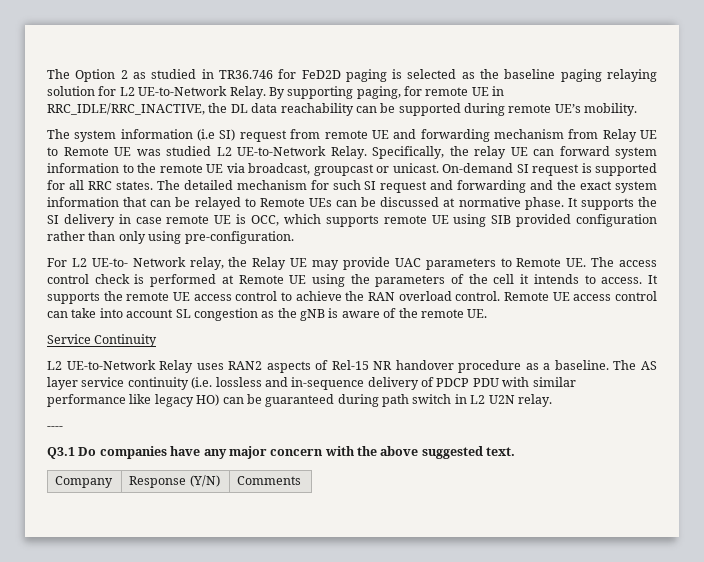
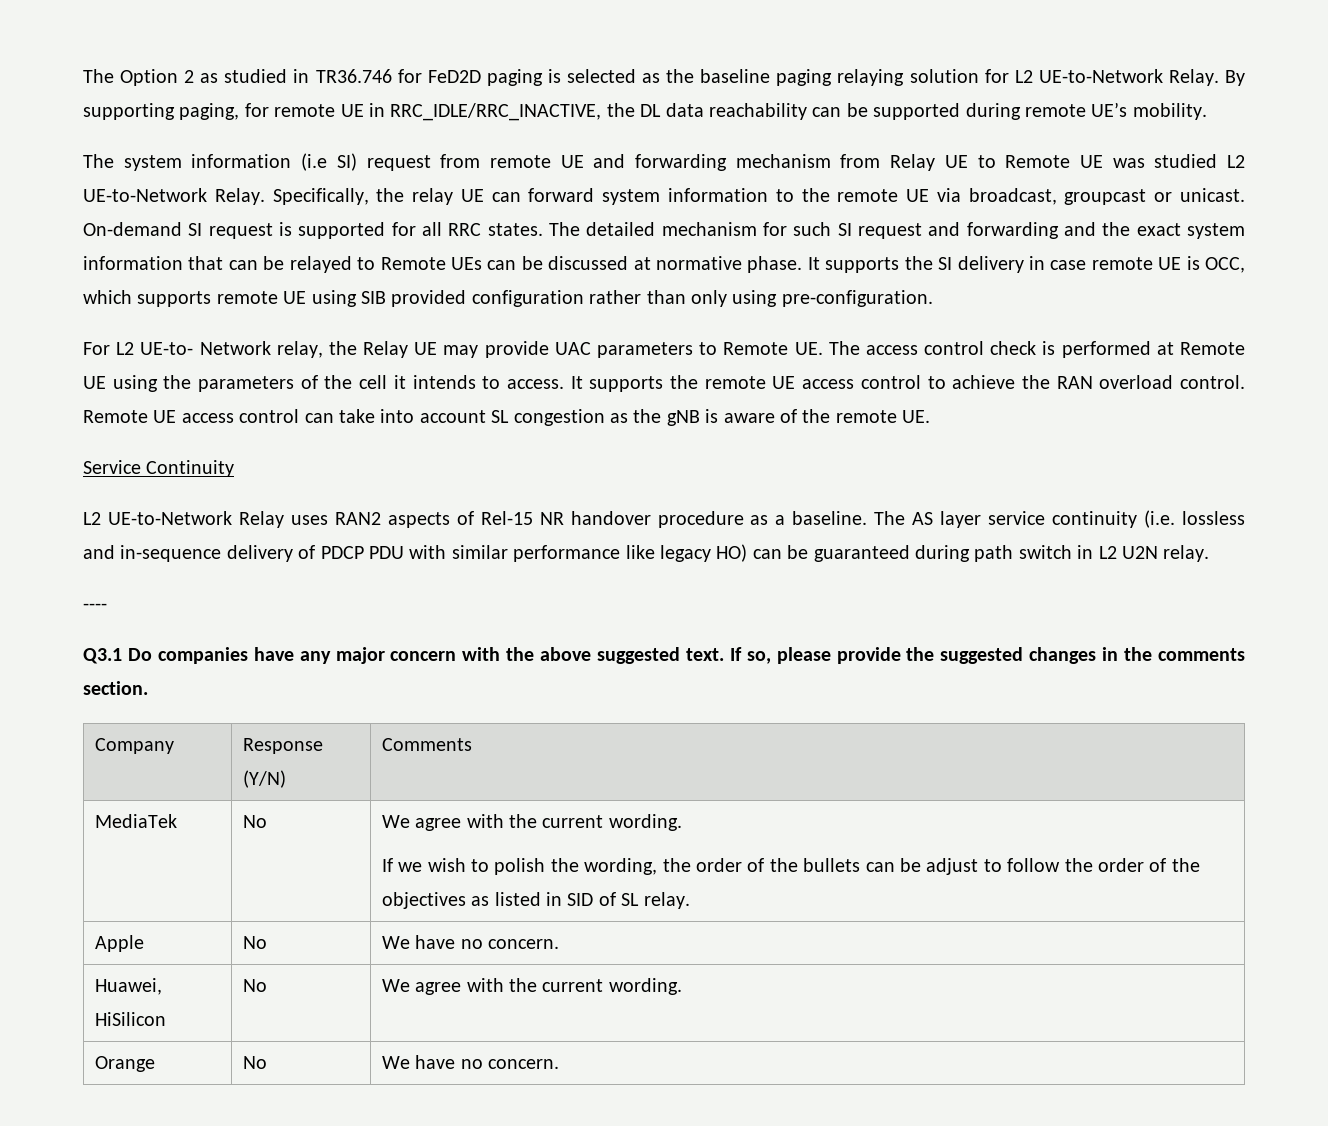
[55,476,114,488] [129,475,220,488] [237,476,302,485] // Company | Response (Y/N) | Comments -> [729,647,1246,664] [83,681,148,695] [94,738,174,754] [242,738,323,754] [242,770,286,788] [381,738,472,751] [94,814,177,828] [242,815,267,828] [381,814,682,831] [381,858,1200,875] [381,892,690,909] [94,935,144,952] [242,936,267,949] [381,935,560,949] [94,978,162,995] [94,1012,166,1026] [242,979,267,992] [381,978,682,995] [94,1056,155,1072] [242,1056,267,1069] [381,1055,560,1069] If so, please provide the suggested changes in the comments section. // Company | Response (Y/N) | Comments // MediaTek | No | We agree with the current wording. // If we wish to polish the wording, the order of the bullets can be adjust to follow the order of the objectives as listed in SID of SL relay. // Apple | No | We have no concern. // Huawei, HiSilicon | No | We agree with the current wording. // Orange | No | We have no concern.

